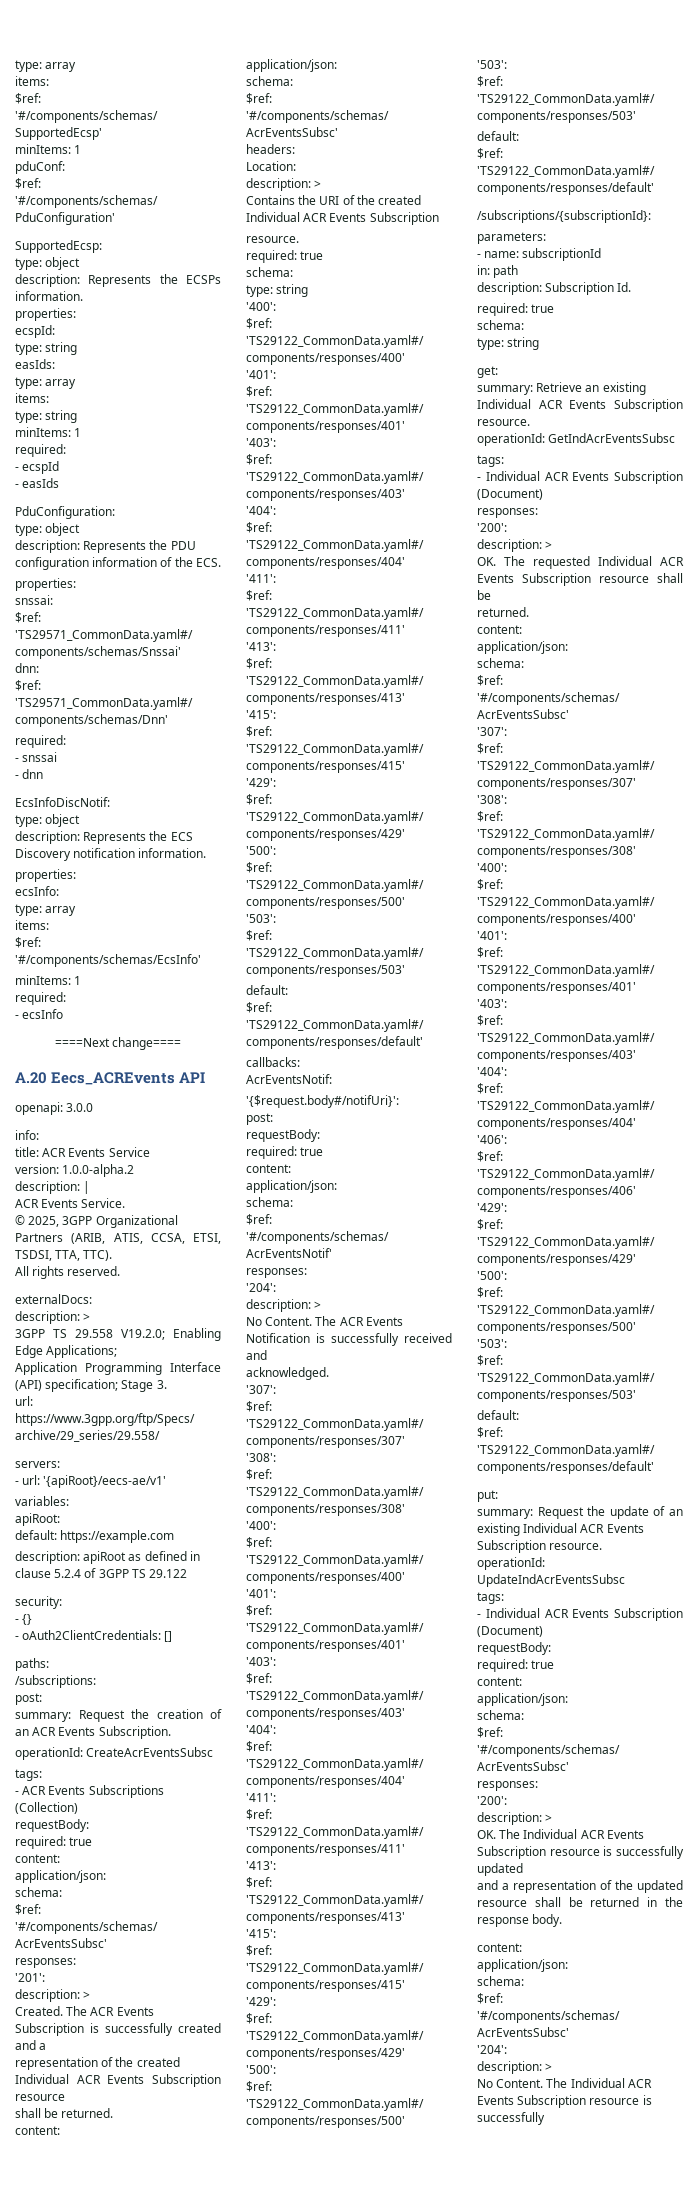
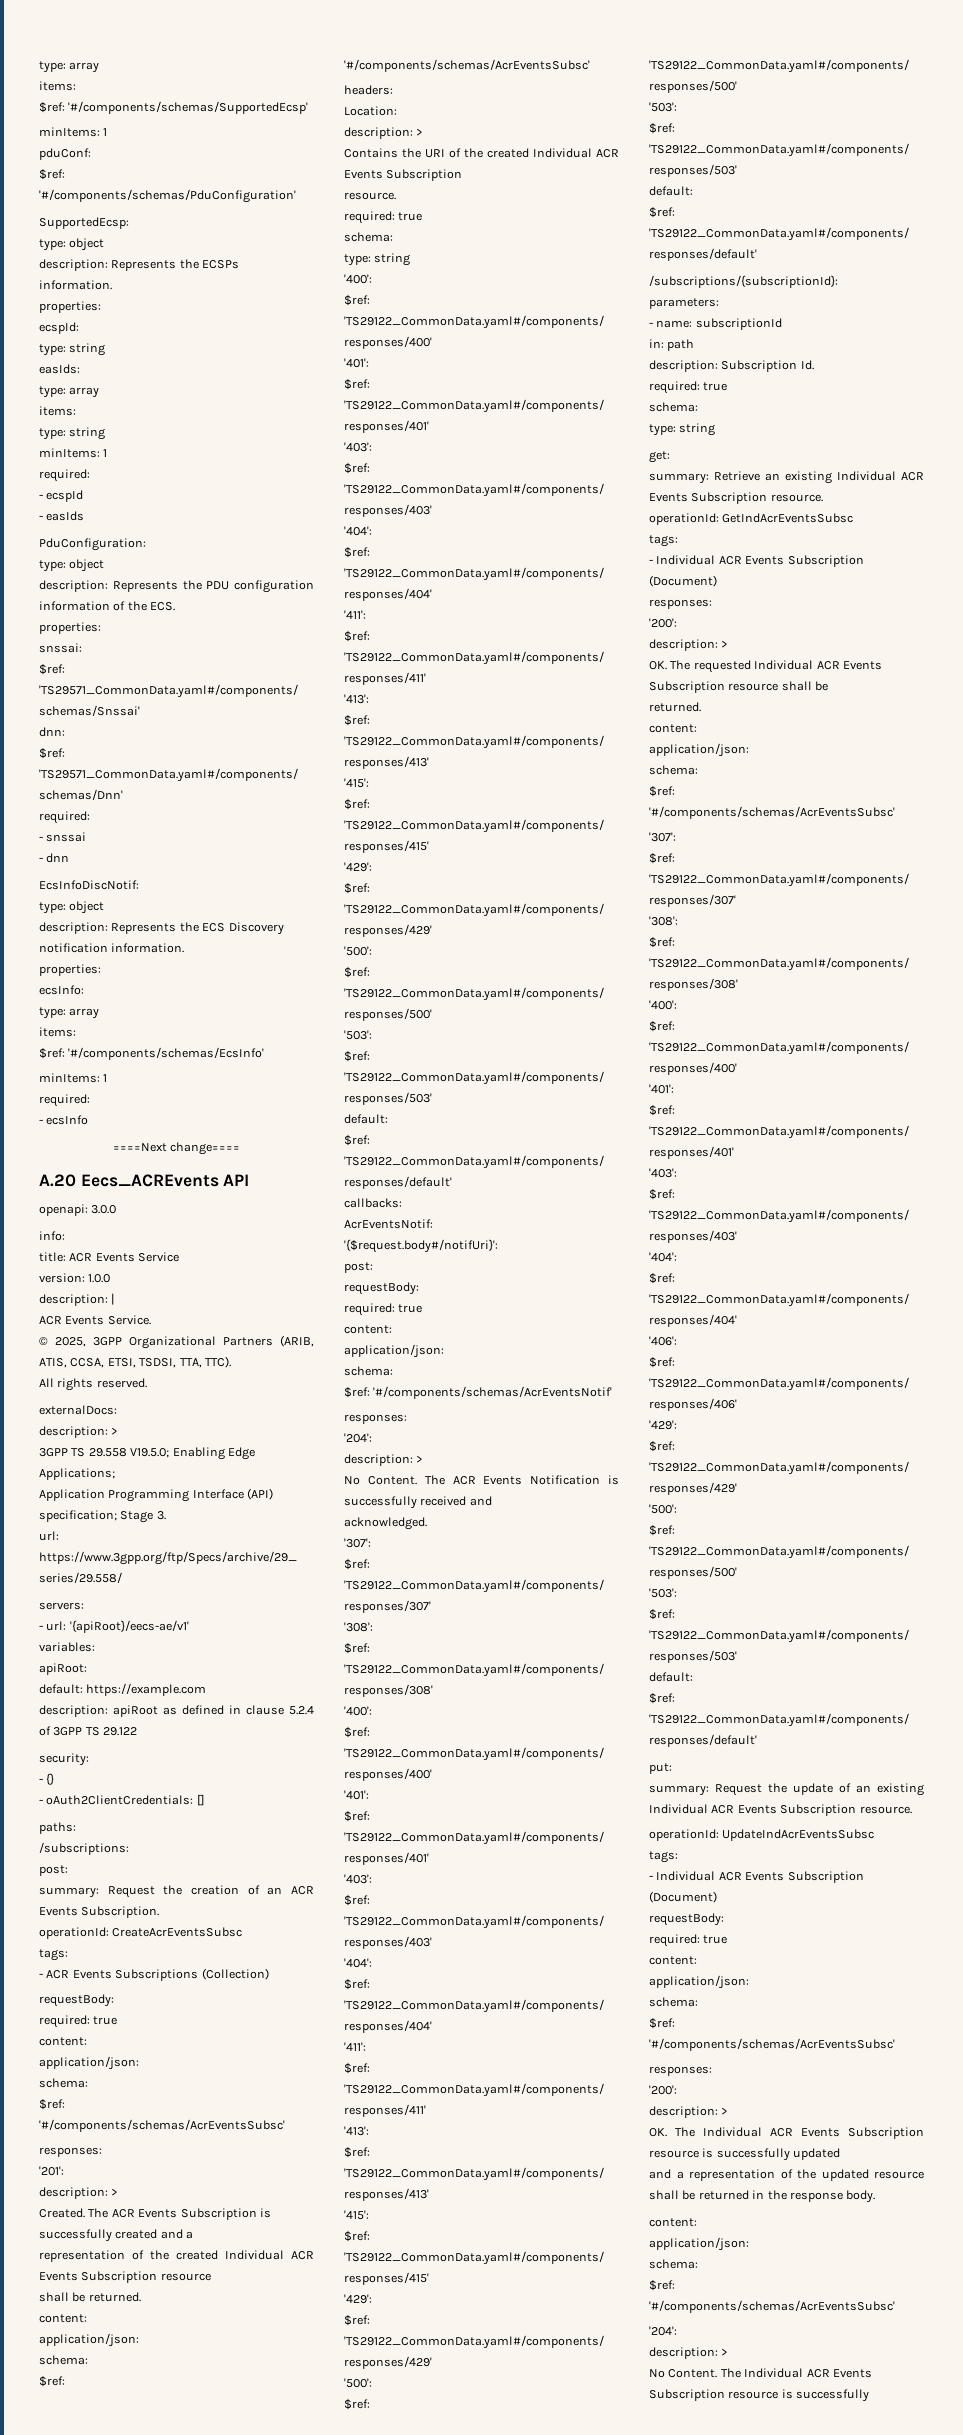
[62,1164,135,1177] 1.0.0-alpha.2 -> [88,1274,111,1283] 1.0.0
[121,1329,165,1340] V19.2.0; -> [130,1448,170,1458] V19.5.0;

